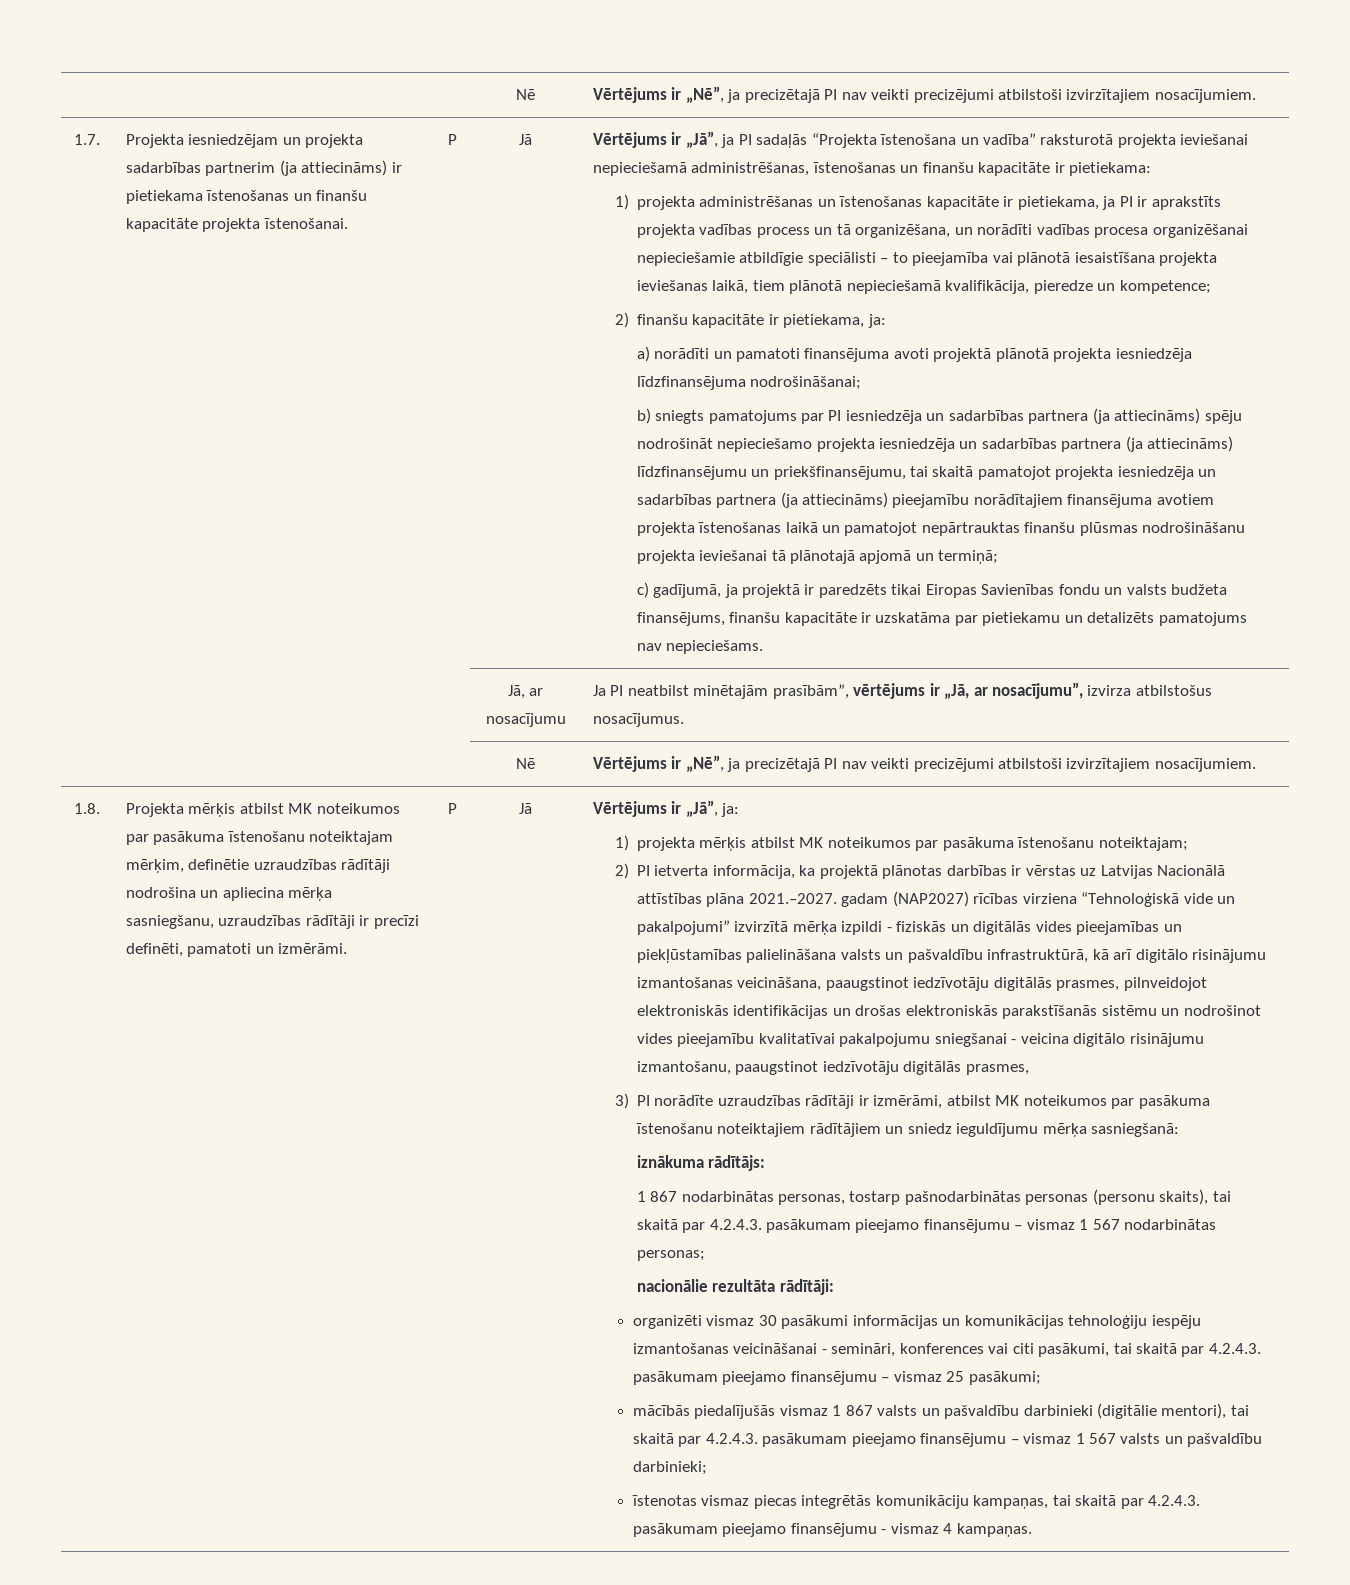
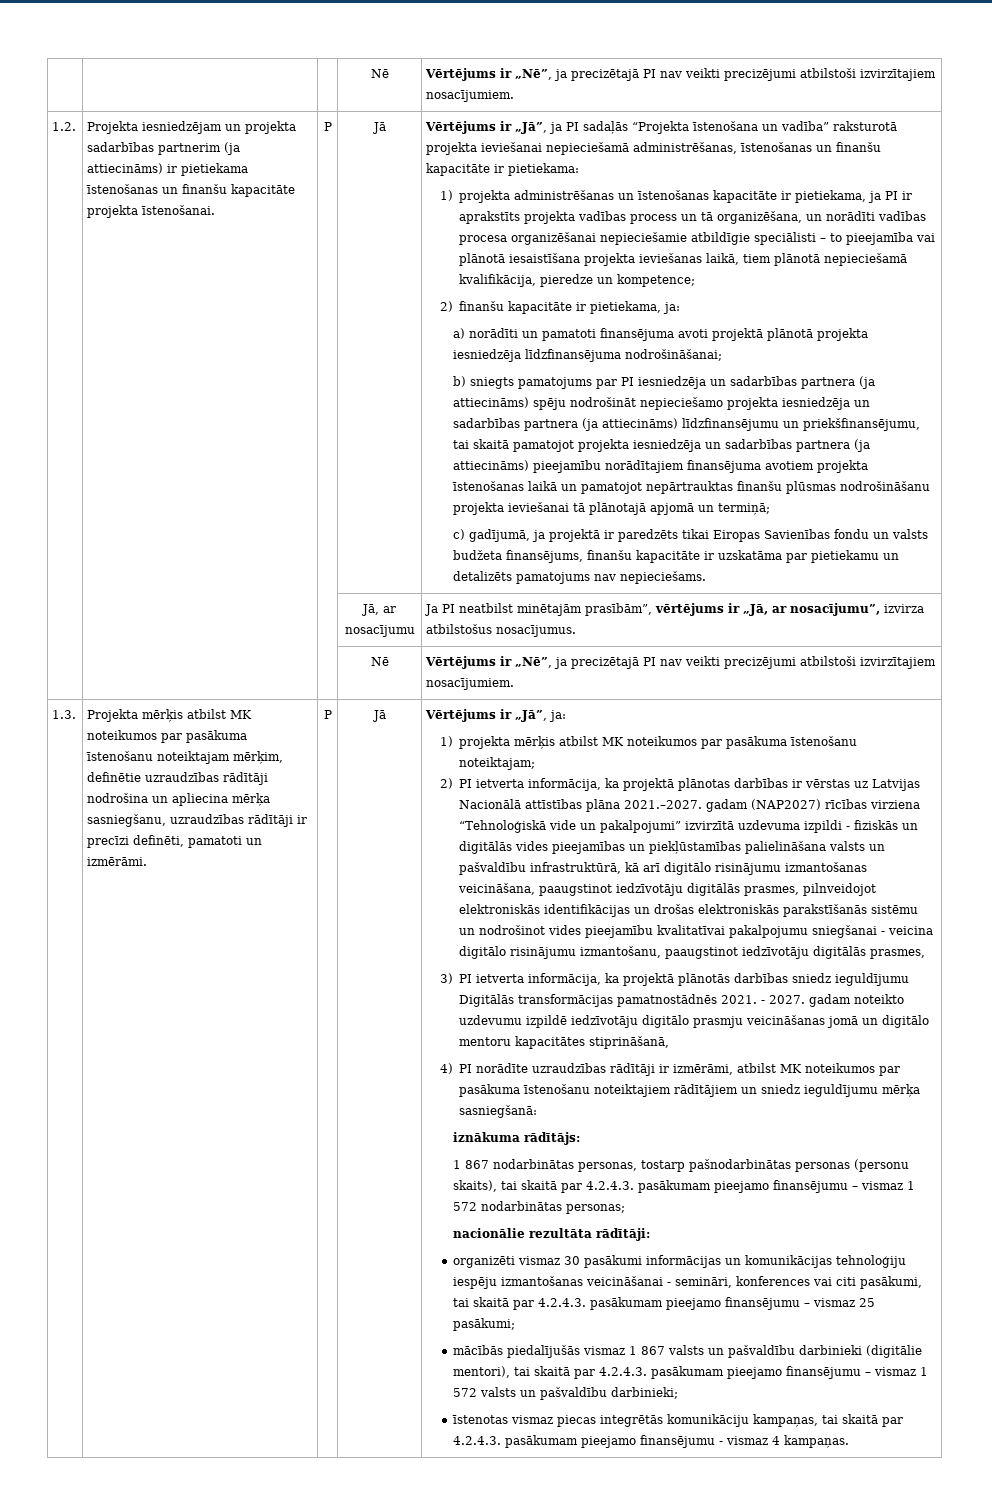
[73,134,100,145] 1.7. -> [52,122,77,131] 1.2.
[73,803,100,814] 1.8. -> [52,710,77,719] 1.3.
[792,921,837,935] mērķa -> [737,820,800,830] uzdevuma
(651, 1100) none -> [475,973,909,986] [458,994,904,1007] [458,1015,929,1028] [458,1036,669,1049] [439,1063,472,1074] ietverta informācija, ka projektā plānotās darbības sniedz ieguldījumu Digitālās transformācijas pamatnostādnēs 2021. - 2027. gadam noteikto uzdevumu izpildē iedzīvotāju digitālo prasmju veicināšanas jomā un digitālo mentoru kapacitātes stiprināšanā, // 4) PI
[1092,1219,1120,1230] 567 -> [453,1202,478,1211] 572
[1088,1433,1116,1444] 567 -> [453,1388,478,1397] 572

